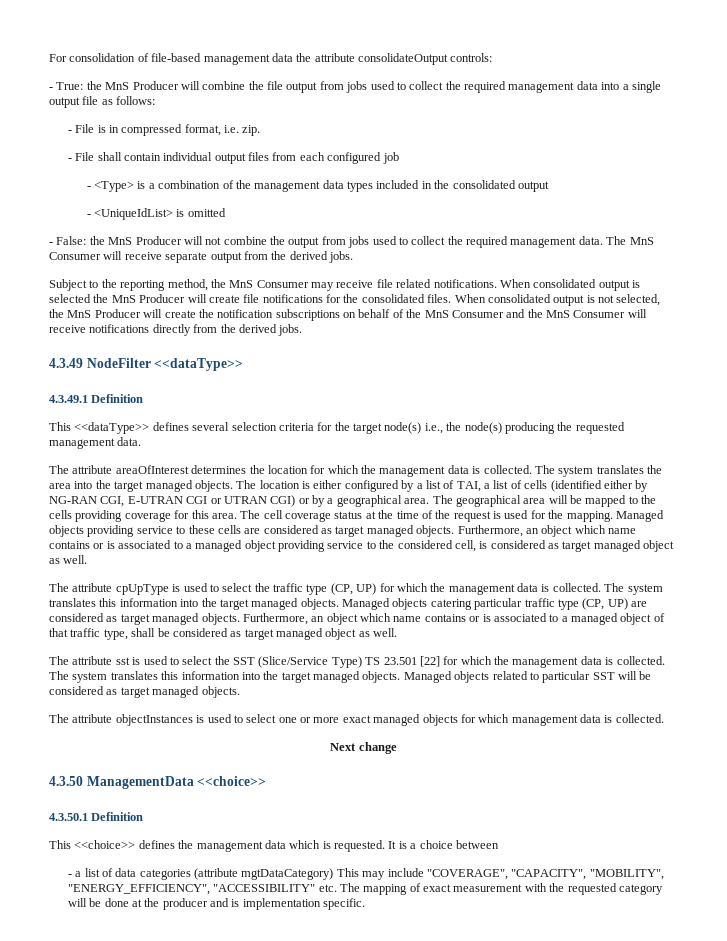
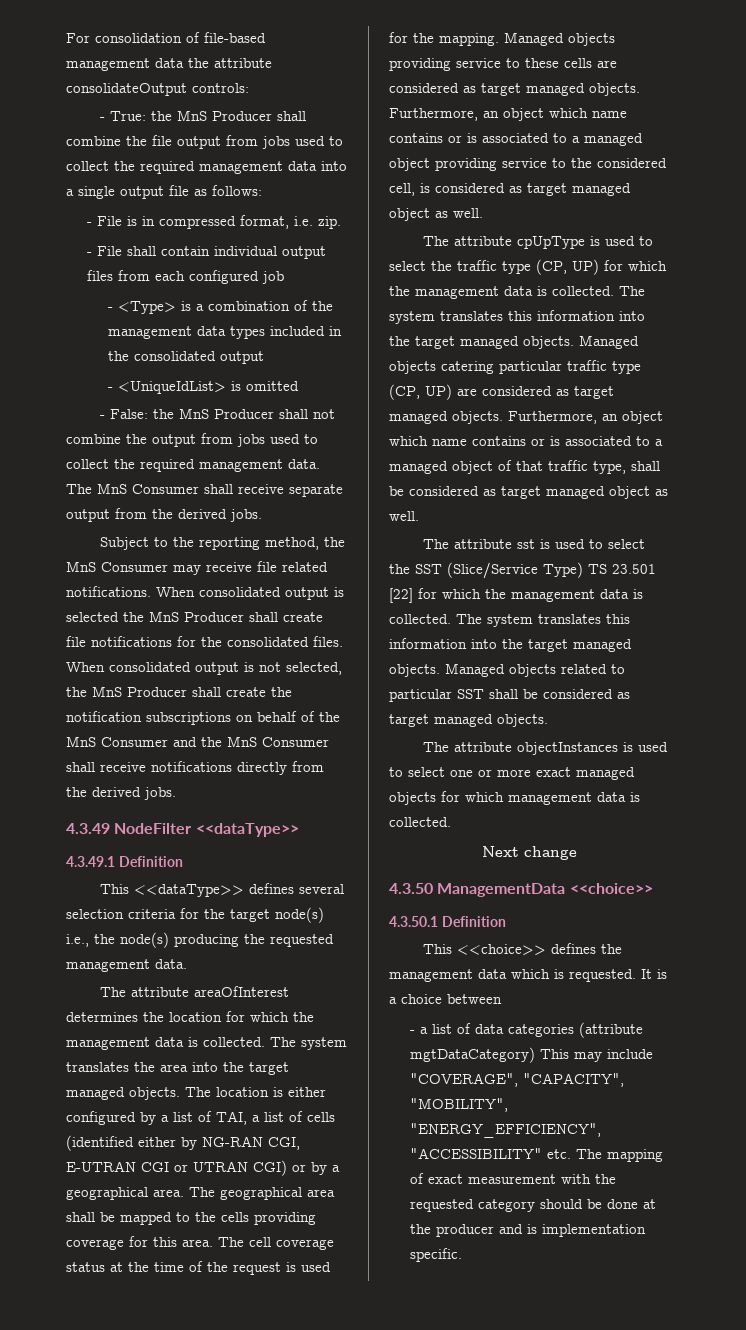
[180,81,200,90] will -> [277,111,307,121] shall
[183,236,203,245] will -> [279,409,309,419] shall
[103,251,123,260] will -> [204,484,233,494] shall
[187,294,207,303] will -> [249,612,278,622] shall
[143,309,163,318] will -> [192,687,221,697] shall
[627,309,647,318] will -> [66,762,95,772] shall
[548,495,568,504] will -> [66,1212,95,1222] shall
[618,671,637,680] will -> [489,689,518,699] shall
[67,898,87,907] will -> [540,1199,584,1209] should

